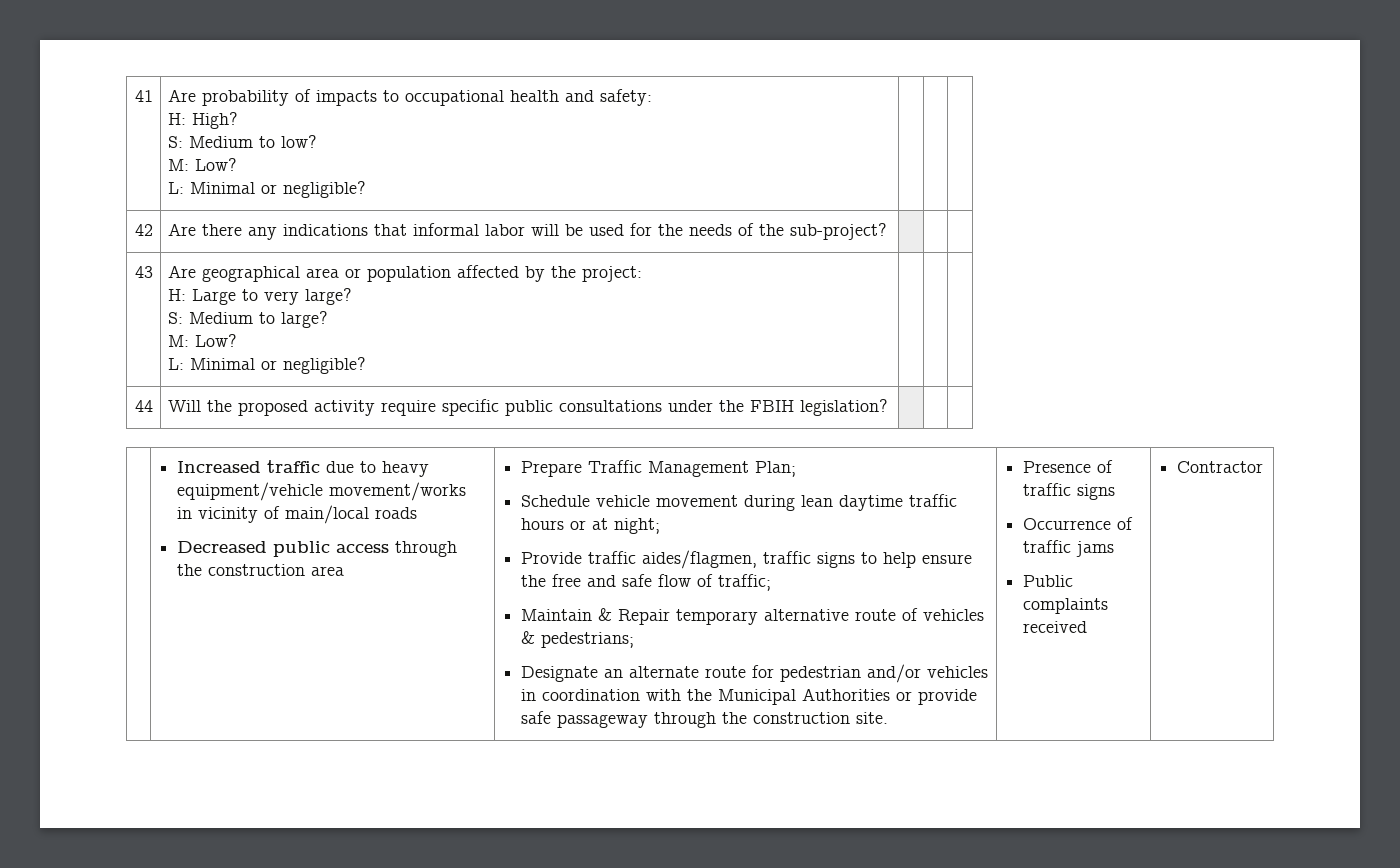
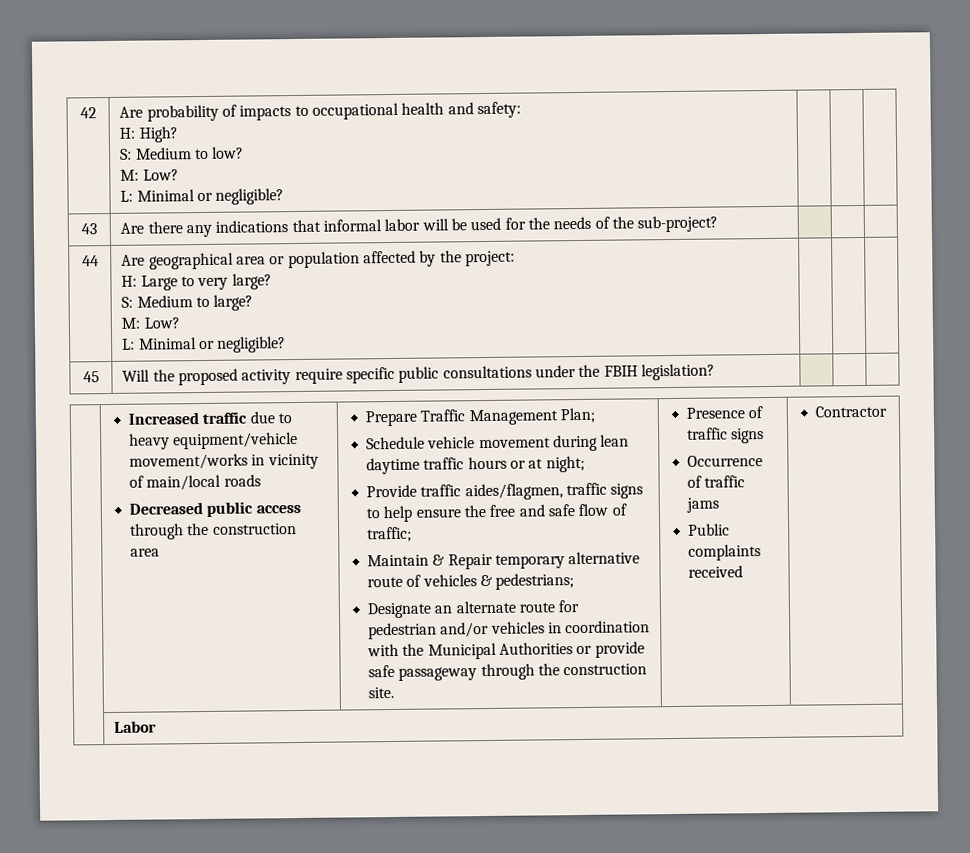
[134,90,153,102] 41 -> [79,107,97,119] 42
[134,224,153,236] 42 -> [81,223,97,235] 43
[134,266,153,278] 43 -> [81,255,99,267] 44
[134,400,153,412] 44 -> [82,371,100,383] 45
(1264, 467) none -> [114,720,158,733] // | Labor

